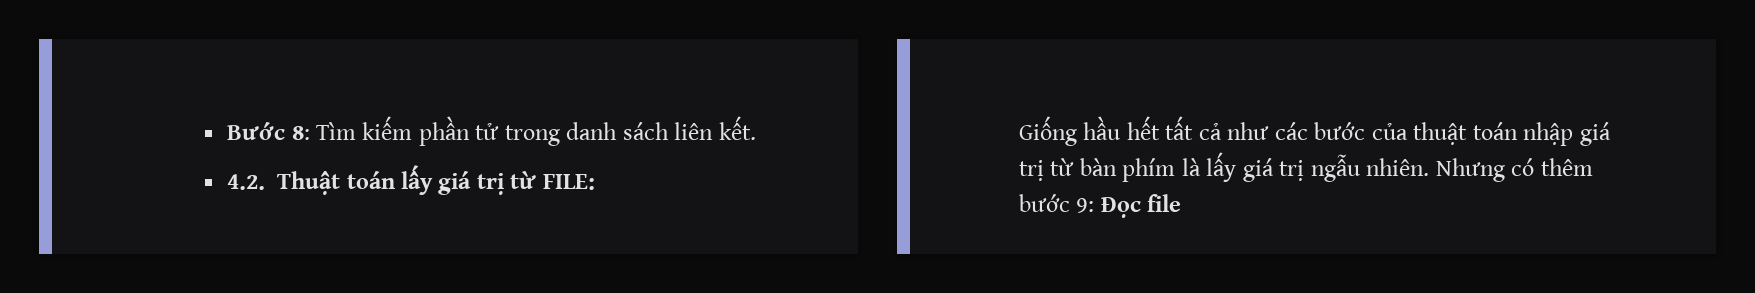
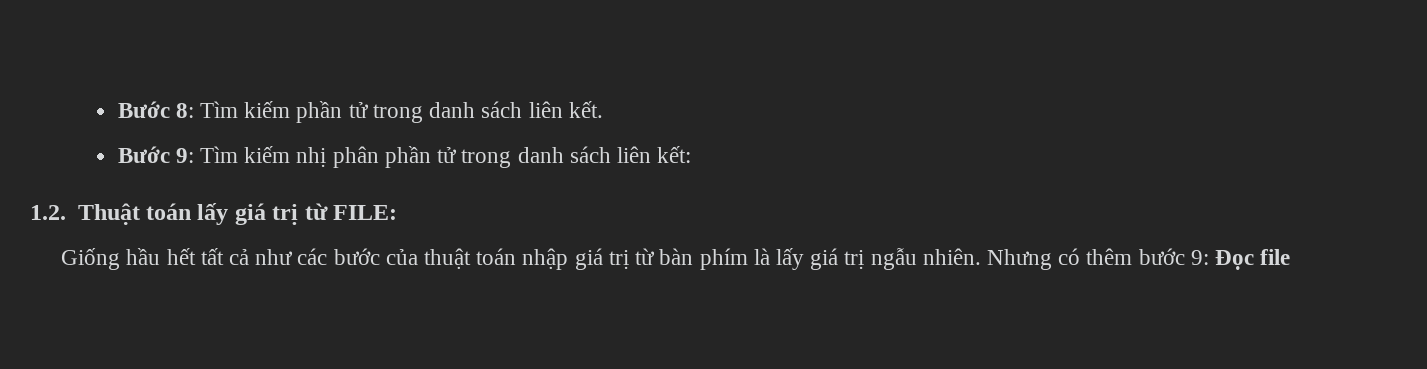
[227,174,266,190] 4.2. -> [117,146,692,168] [30,205,66,220] Bước 9: Tìm kiếm nhị phân phần tử trong danh sách liên kết: // 1.2.

